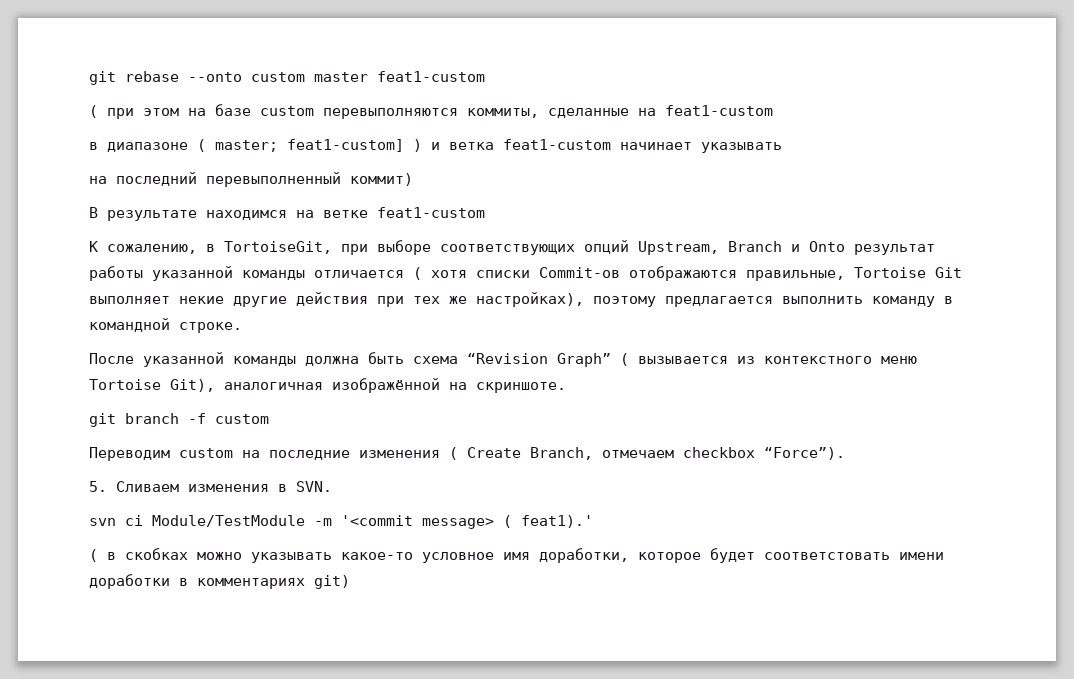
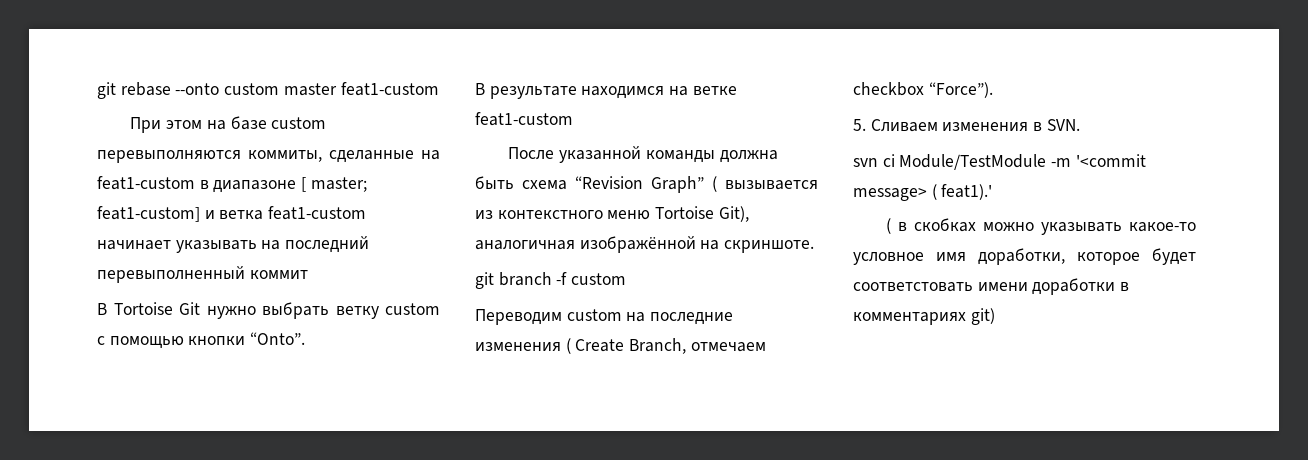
[89,105,134,119] ( при -> [130,117,162,133] При
(773, 110) // -> (195, 183) none
[197,139,206,152] ( -> [301,177,307,192] [
[413,139,422,152] ) -> (200, 214) none
(782, 147) // -> (257, 246) none
[350,173,413,186] коммит) -> [249,270,308,279] [97,302,440,319] [97,332,306,349] коммит // В Tortoise Git нужно выбрать ветку custom с помощью кнопки “Onto”.
[89,240,935,255] [89,266,962,281] [89,292,953,307] [89,318,242,333] // К сожалению, в TortoiseGit, при выборе соответствующих опций Upstream, Branch и Onto результат работы указанной команды отличается ( хотя списки Commit-ов отображаются правильные, Tortoise Git выполняет некие другие действия при тех же настройках), поэтому предлагается выполнить команду в командной строке. -> (573, 119) none

